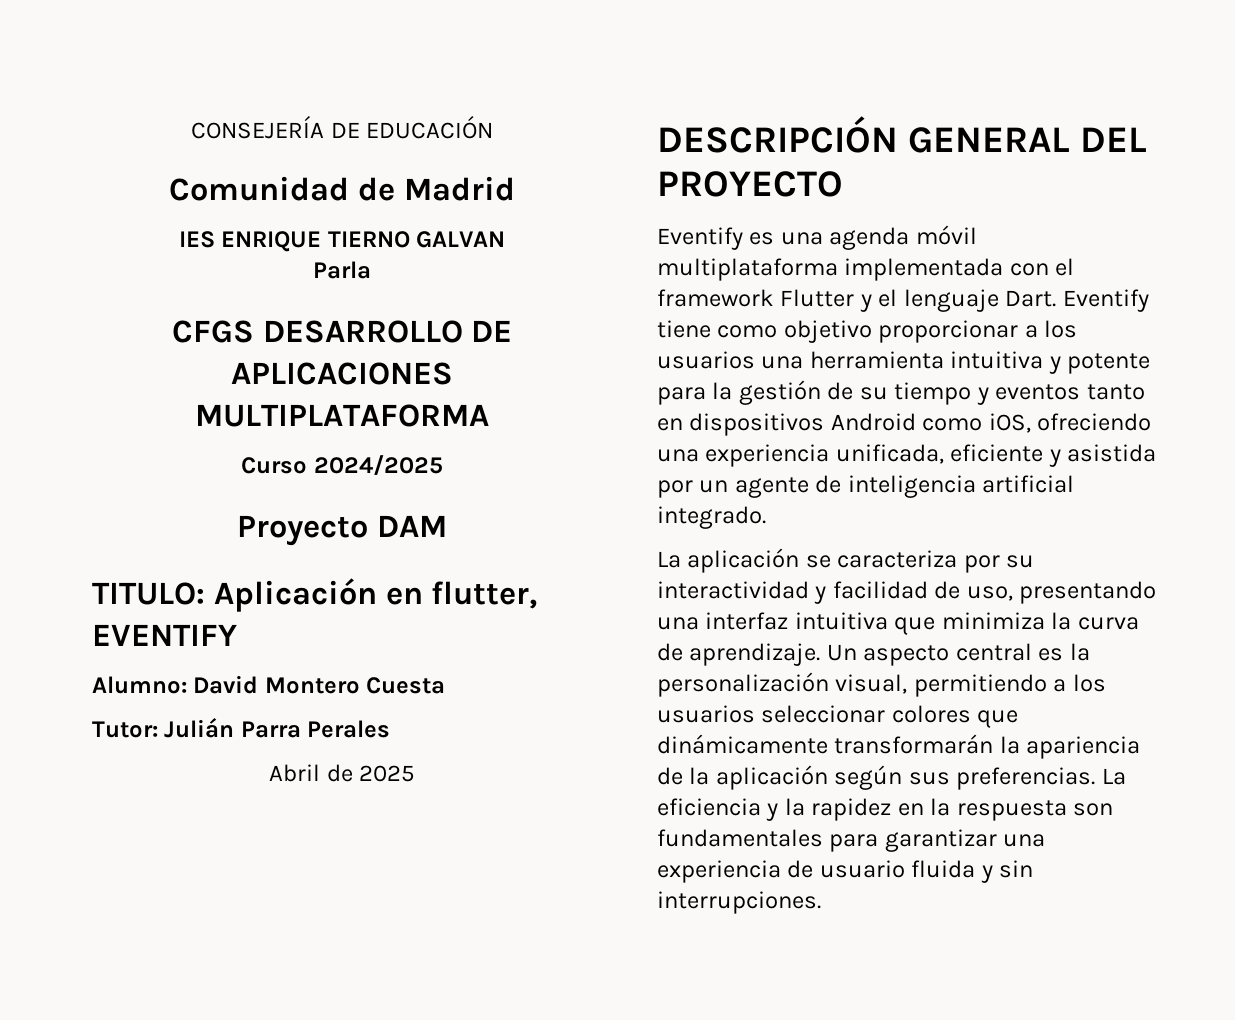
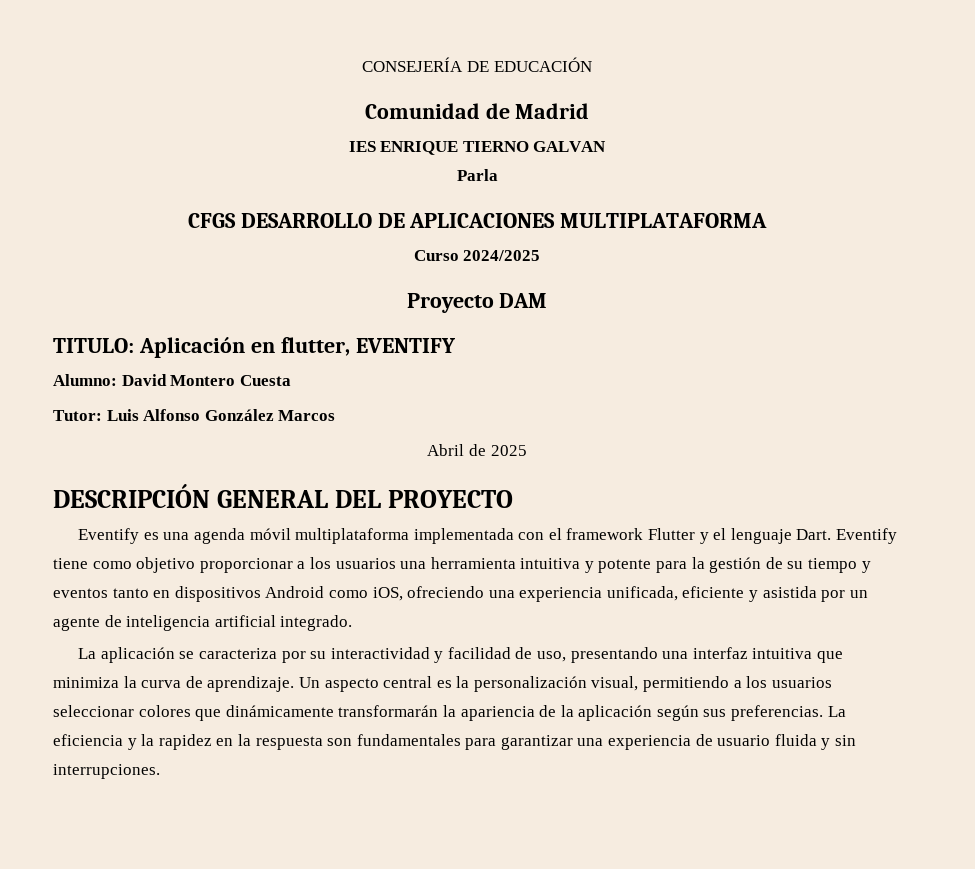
[164,718,391,738] Julián Parra Perales -> [106,409,336,421] Luis Alfonso González Marcos

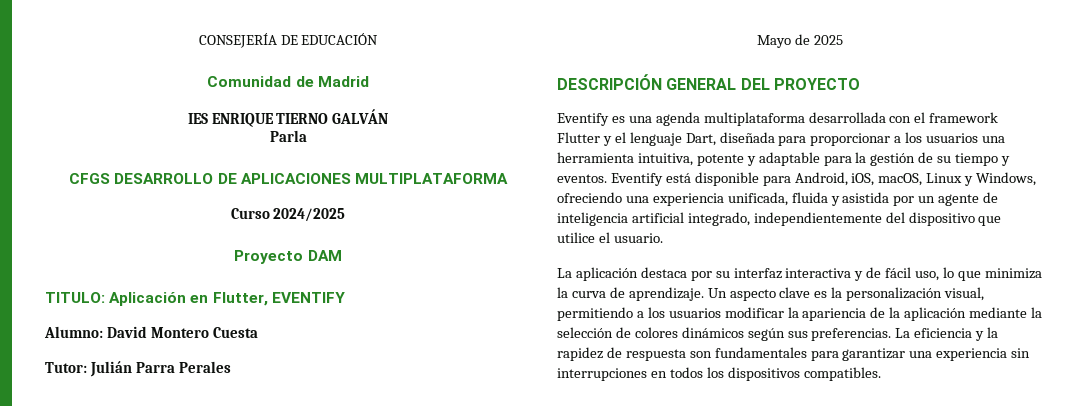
[533,141,607,152] GALVAN -> [332,109,389,124] GALVÁN
[280,337,350,356] flutter, -> [212,292,268,306] Flutter,
[106,409,336,421] [427,444,465,456] Luis Alfonso González Marcos // Abril -> [89,361,231,377] [757,35,792,48] Julián Parra Perales // Mayo
[249,528,514,544] móvil multiplataforma implementada -> [703,112,886,126] multiplataforma desarrollada
[796,528,898,544] [53,557,196,573] Dart. Eventify tiene como objetivo -> [685,132,807,146] Dart, diseñada para
[520,558,652,573] intuitiva y potente -> [637,152,820,166] intuitiva, potente y adaptable
[53,586,403,602] eventos tanto en dispositivos Android como iOS, -> [557,172,1037,186] eventos. Eventify está disponible para Android, iOS, macOS, Linux y Windows,
[682,586,745,598] eficiente -> [791,192,828,203] fluida
[280,615,353,631] [78,647,813,663] integrado. // La aplicación se caracteriza por su interactividad y facilidad de uso, presentando una interfaz intuitiva -> [687,212,1002,226] [557,232,663,243] [557,267,955,281] integrado, independientemente del dispositivo que utilice el usuario. // La aplicación destaca por su interfaz interactiva y de fácil uso, lo
[383,676,433,688] central -> [779,287,811,298] clave
[53,705,439,721] seleccionar colores que dinámicamente transformarán -> [724,307,784,318] modificar
(653, 713) none -> [969,307,1043,318] [557,327,744,338] mediante la selección de colores dinámicos
[216,734,251,746] en la -> [606,347,622,358] de
[695,734,857,750] [53,764,160,779] de usuario fluida y sin interrupciones. -> [1011,348,1031,358] [557,367,881,381] sin interrupciones en todos los dispositivos compatibles.

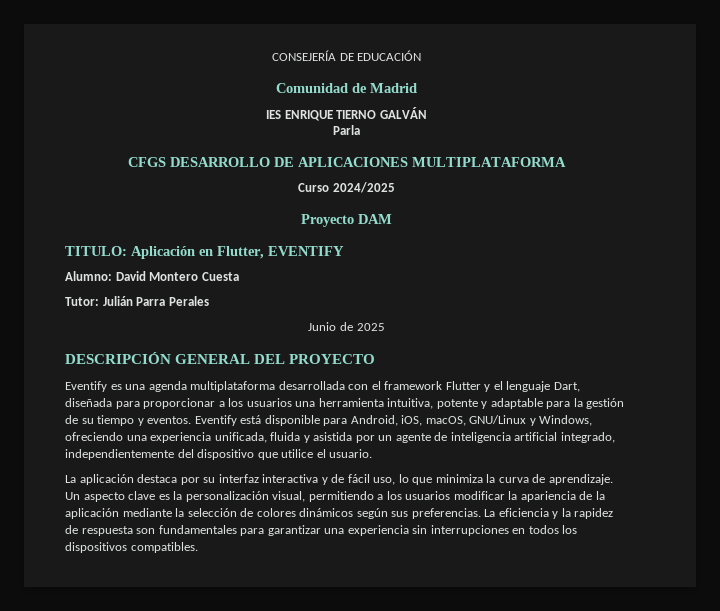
[757,35,792,48] Mayo -> [308,322,337,331] Junio
[926,173,963,183] Linux -> [469,415,527,424] GNU/Linux

